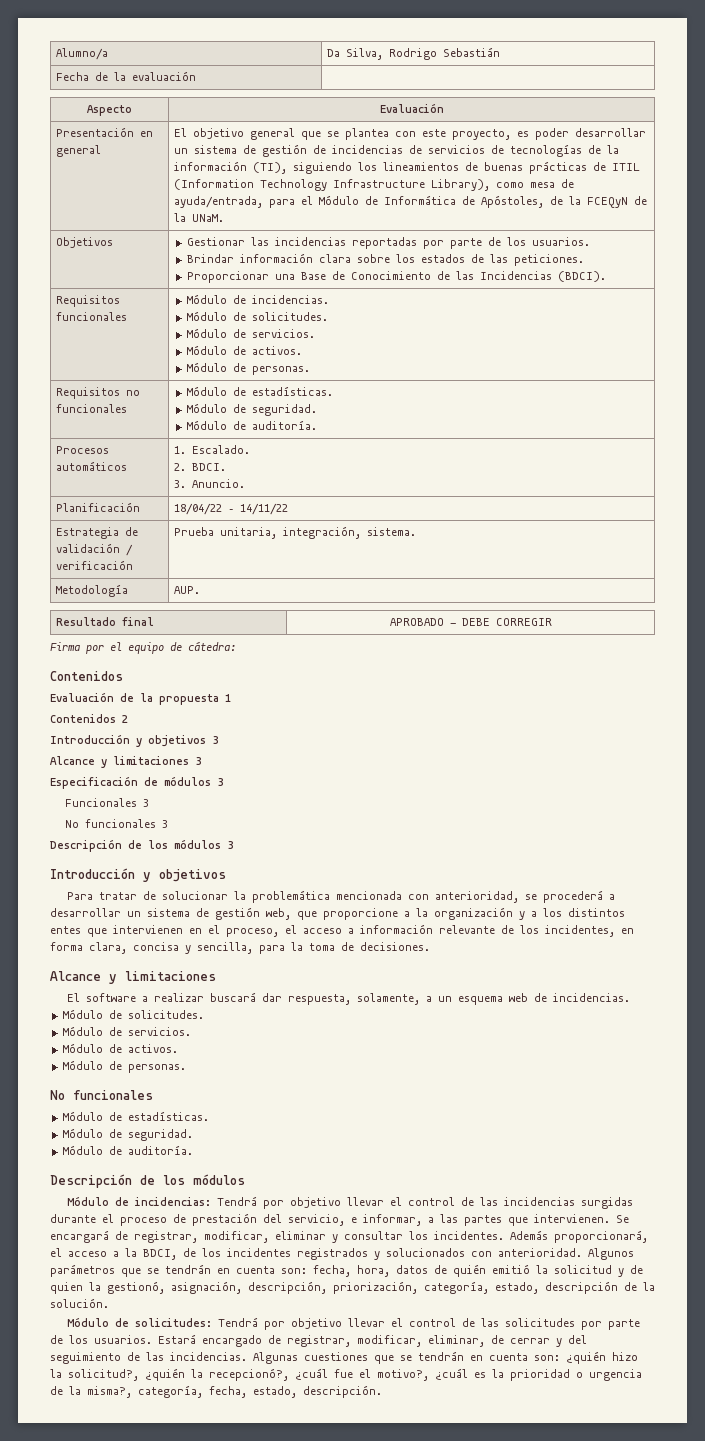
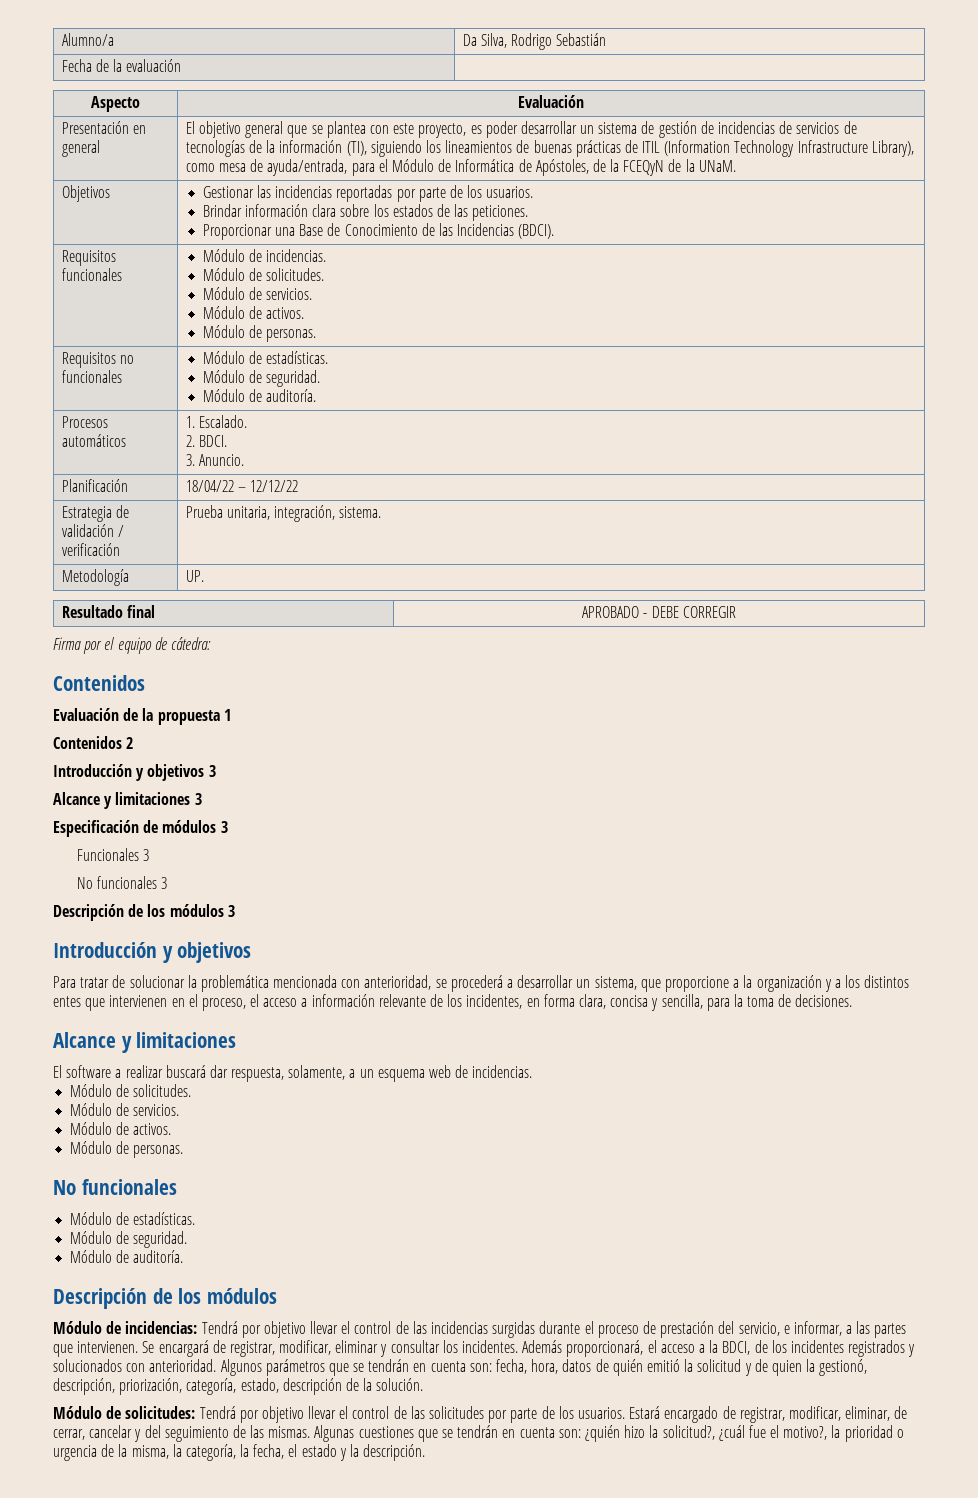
[240,503,289,515] 14/11/22 -> [250,480,299,492] 12/12/22
[174,586,201,594] AUP. -> [185,570,204,582] UP.
[147,907,291,920] sistema de gestión web, -> [594,976,637,990] sistema,
[171,1281,242,1294] asignación, -> (868, 1367) none
[510,1338,550,1344] cerrar -> [53,1425,133,1440] cerrar, cancelar
[170,1352,247,1361] incidencias. -> [268,1426,311,1438] mismas.
[145,1368,289,1381] ¿quién la recepcionó?, -> (715, 1432) none
[435,1368,486,1380] ¿cuál es -> (828, 1433) none
[87,1385,297,1398] misma?, categoría, fecha, estado, -> [131,1444,360,1461] misma, la categoría, la fecha, el estado y la

